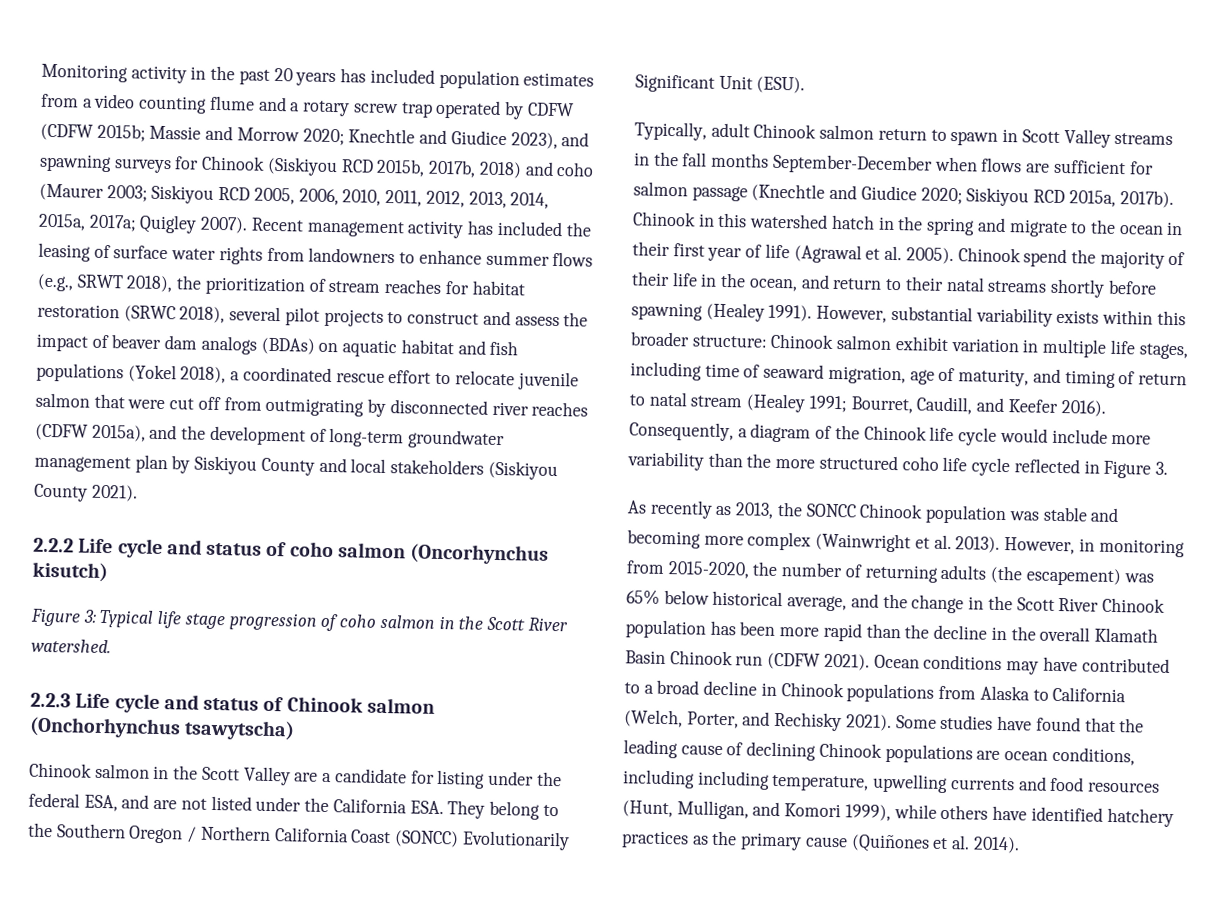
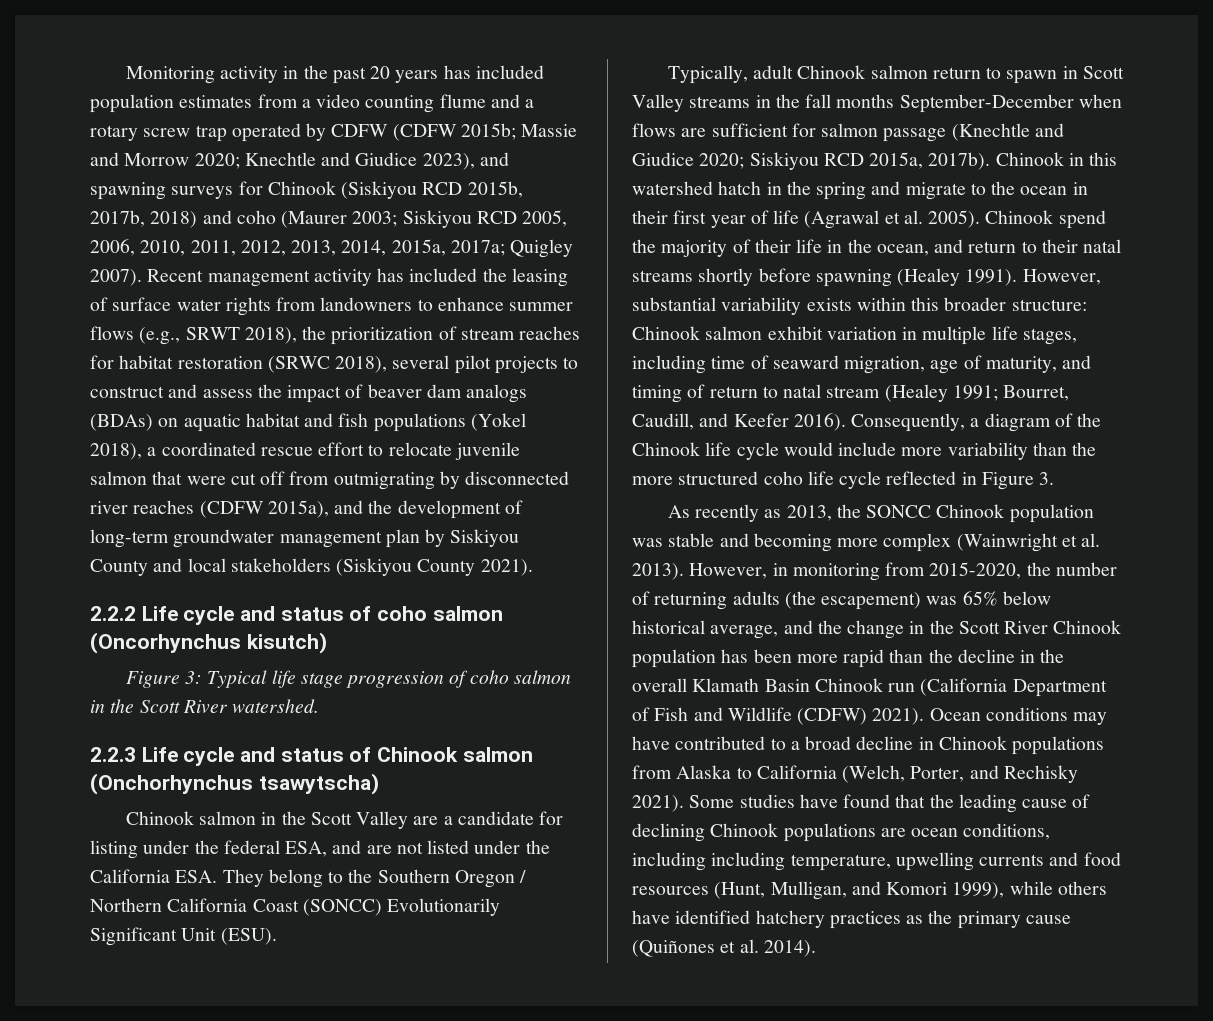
[767,652,821,670] (CDFW -> [920,678,1107,697] [632,707,868,725] (California Department of Fish and Wildlife (CDFW)

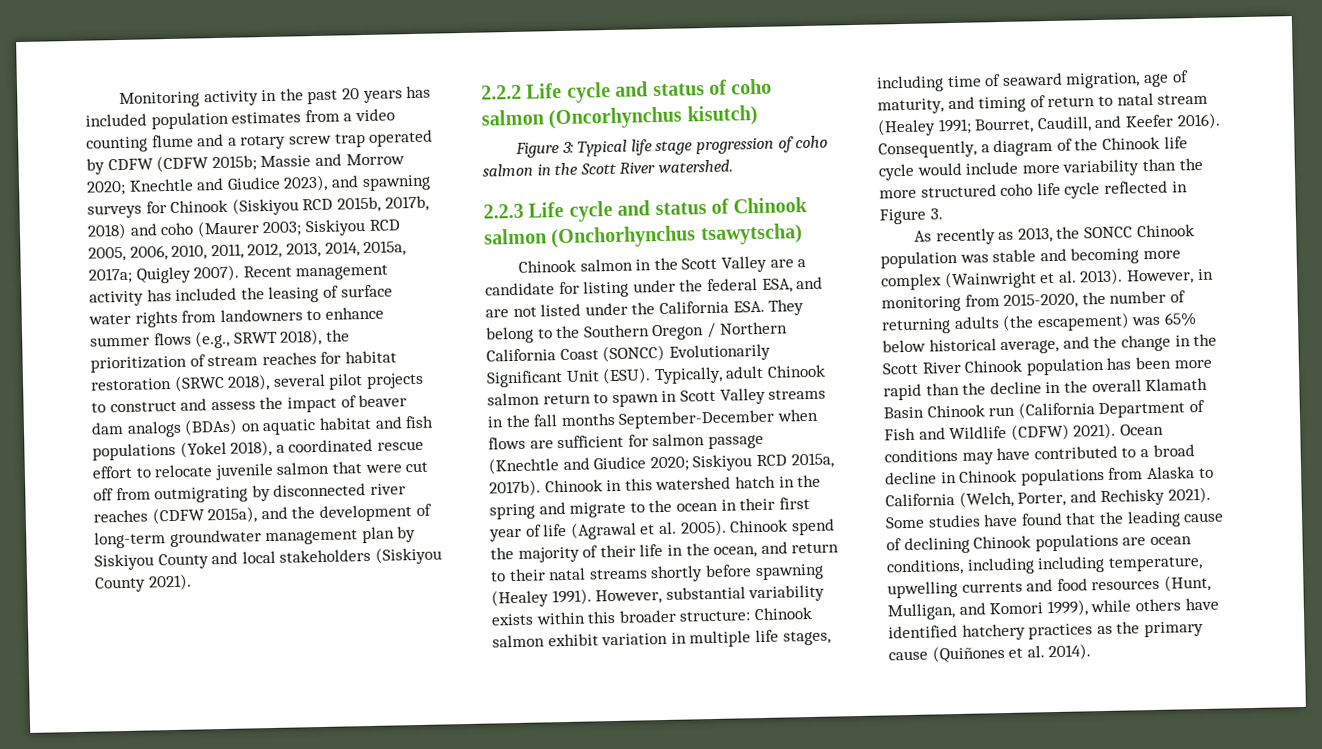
(277, 936) // -> (652, 376) none

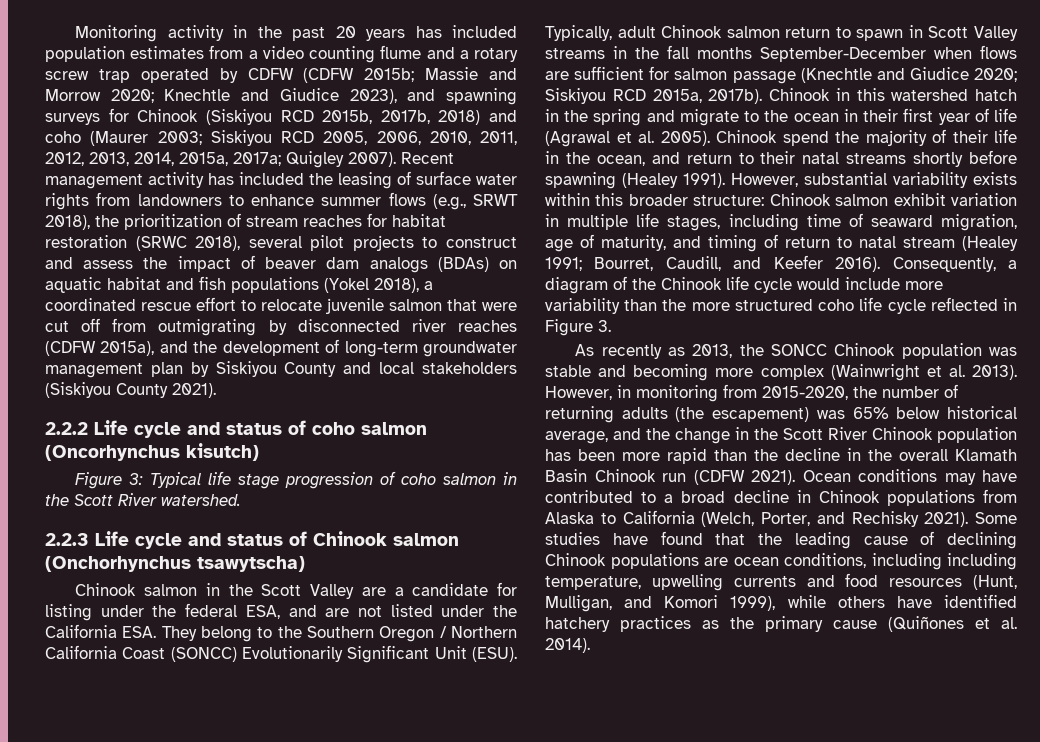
[1017,399,1205,419] [884,423,1070,441] (California Department of Fish and Wildlife (CDFW) -> [693,470,745,485] (CDFW

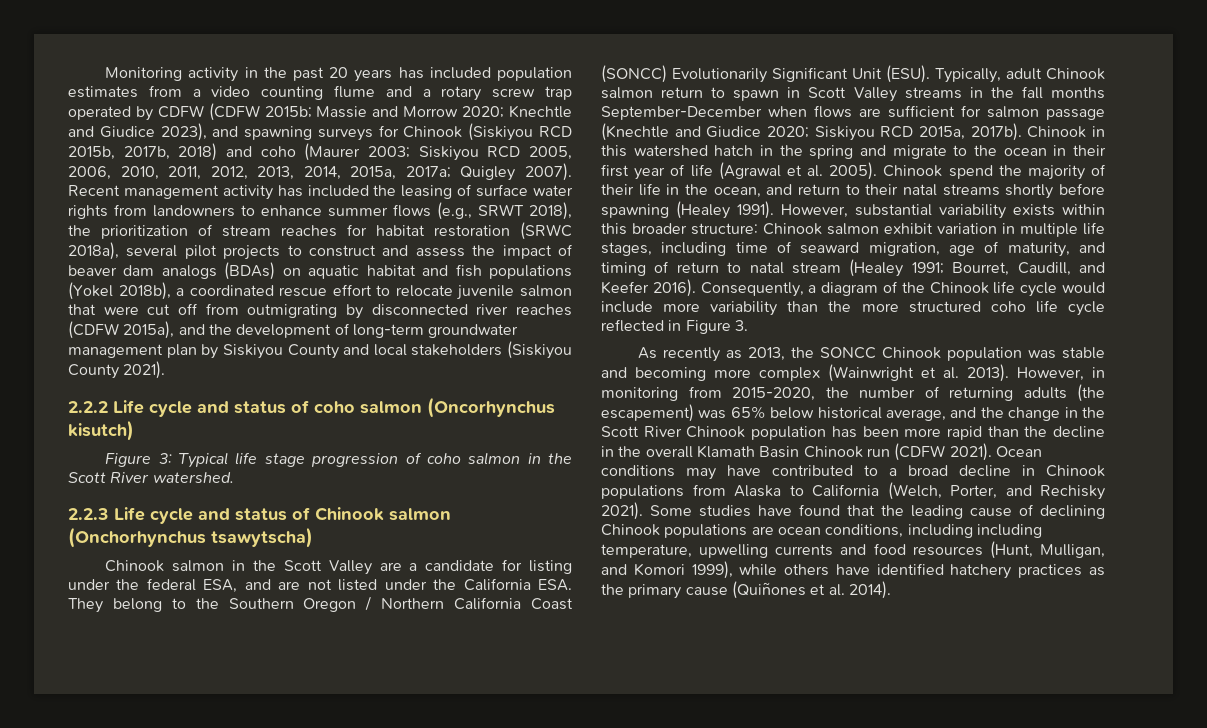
[195,236,241,251] 2018), -> [68,242,119,260] 2018a),
[374,278,419,293] 2018), -> [118,282,171,300] 2018b),

